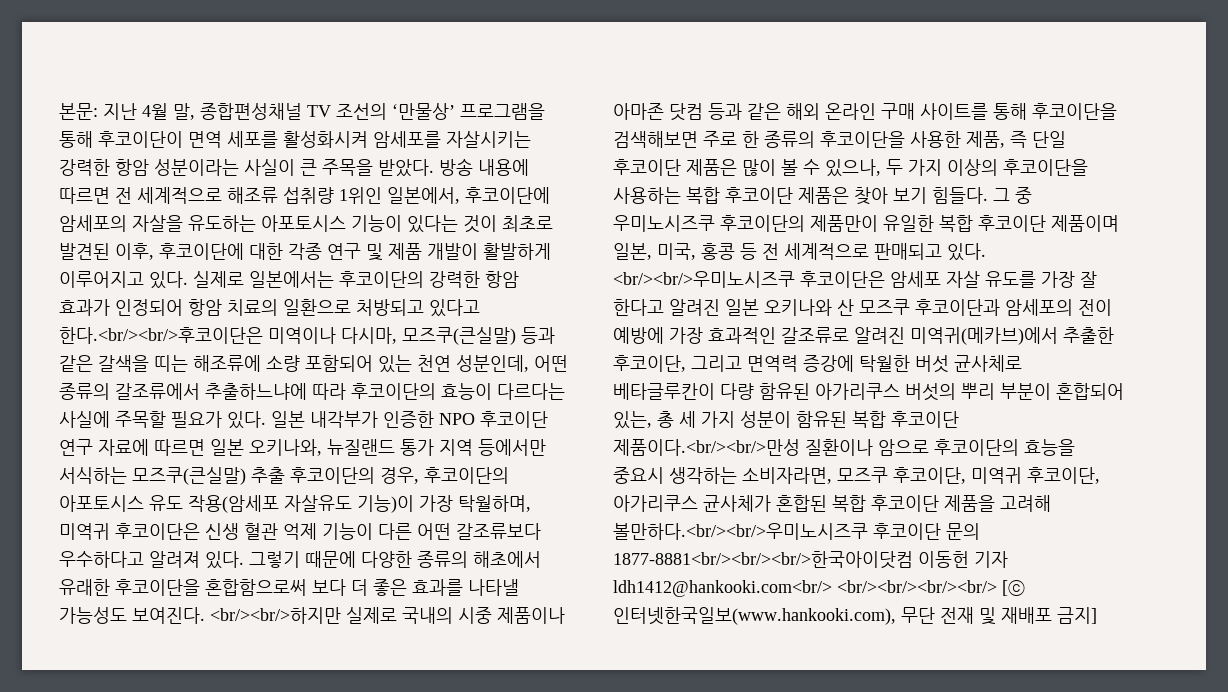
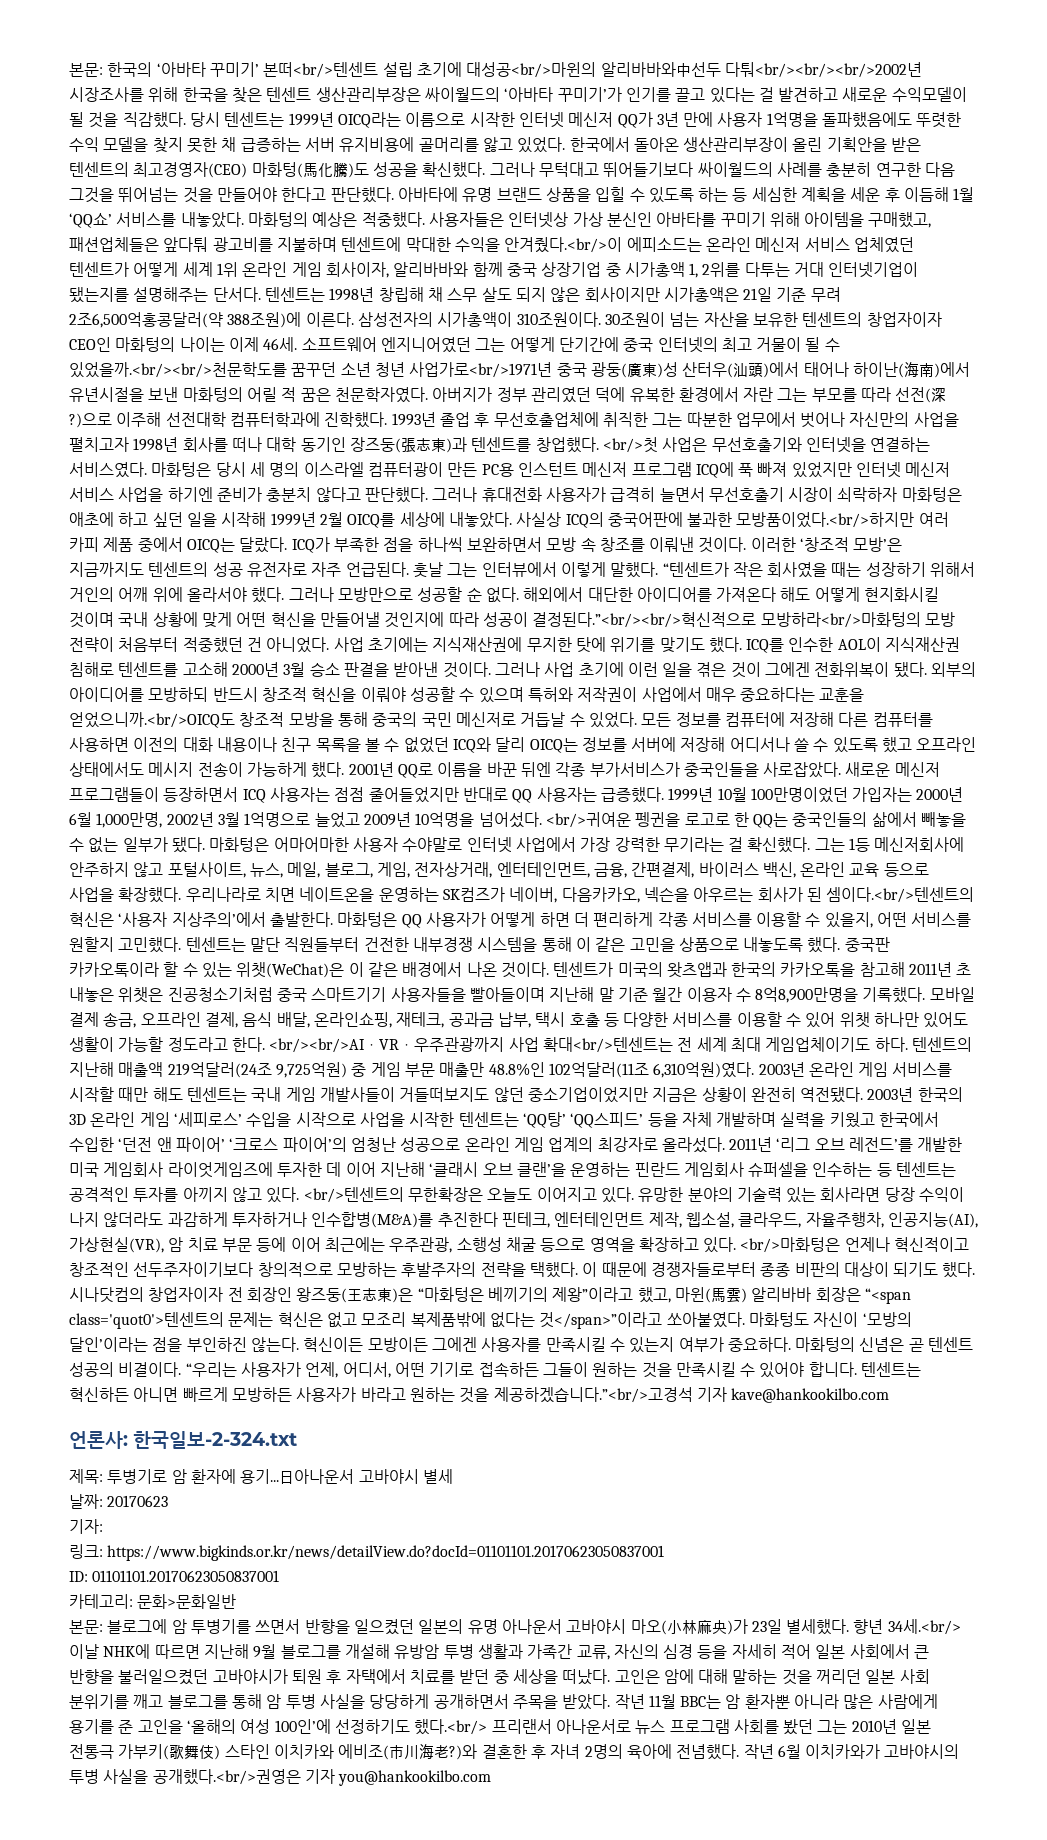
[59,103,545,120] [59,131,531,148] [59,158,529,177] [59,187,550,204] [59,215,553,233] [59,243,551,261] [59,271,519,289] [59,299,480,317] [59,327,555,345] [59,355,568,373] [59,383,565,400] [59,411,548,429] [59,439,546,456] [59,467,509,485] [59,495,531,513] [59,523,541,540] [59,551,541,569] [59,579,519,596] [59,607,565,624] [613,103,1117,121] [613,131,1066,148] [613,159,1088,177] [613,187,1032,205] [613,215,1119,232] [613,243,986,261] [613,271,1097,288] [613,299,1112,316] [613,327,1114,345] [613,355,1022,373] [613,383,1124,401] [613,411,959,429] [613,439,1075,456] [613,467,1100,484] [613,495,1051,512] [613,523,980,540] [613,551,1008,569] [613,580,1025,597] [613,607,1097,625] 본문: 지난 4월 말, 종합편성채널 TV 조선의 ‘만물상’ 프로그램을 통해 후코이단이 면역 세포를 활성화시켜 암세포를 자살시키는 강력한 항암 성분이라는 사실이 큰 주목을 받았다. 방송 내용에 따르면 전 세계적으로 해조류 섭취량 1위인 일본에서, 후코이단에 암세포의 자살을 유도하는 아포토시스 기능이 있다는 것이 최초로 발견된 이후, 후코이단에 대한 각종 연구 및 제품 개발이 활발하게 이루어지고 있다. 실제로 일본에서는 후코이단의 강력한 항암 효과가 인정되어 항암 치료의 일환으로 처방되고 있다고 한다.<br/><br/>후코이단은 미역이나 다시마, 모즈쿠(큰실말) 등과 같은 갈색을 띠는 해조류에 소량 포함되어 있는 천연 성분인데, 어떤 종류의 갈조류에서 추출하느냐에 따라 후코이단의 효능이 다르다는 사실에 주목할 필요가 있다. 일본 내각부가 인증한 NPO 후코이단 연구 자료에 따르면 일본 오키나와, 뉴질랜드 통가 지역 등에서만 서식하는 모즈쿠(큰실말) 추출 후코이단의 경우, 후코이단의 아포토시스 유도 작용(암세포 자살유도 기능)이 가장 탁월하며, 미역귀 후코이단은 신생 혈관 억제 기능이 다른 어떤 갈조류보다 우수하다고 알려져 있다. 그렇기 때문에 다양한 종류의 해초에서 유래한 후코이단을 혼합함으로써 보다 더 좋은 효과를 나타낼 가능성도 보여진다. <br/><br/>하지만 실제로 국내의 시중 제품이나 아마존 닷컴 등과 같은 해외 온라인 구매 사이트를 통해 후코이단을 검색해보면 주로 한 종류의 후코이단을 사용한 제품, 즉 단일 후코이단 제품은 많이 볼 수 있으나, 두 가지 이상의 후코이단을 사용하는 복합 후코이단 제품은 찾아 보기 힘들다. 그 중 우미노시즈쿠 후코이단의 제품만이 유일한 복합 후코이단 제품이며 일본, 미국, 홍콩 등 전 세계적으로 판매되고 있다. <br/><br/>우미노시즈쿠 후코이단은 암세포 자살 유도를 가장 잘 한다고 알려진 일본 오키나와 산 모즈쿠 후코이단과 암세포의 전이 예방에 가장 효과적인 갈조류로 알려진 미역귀(메카브)에서 추출한 후코이단, 그리고 면역력 증강에 탁월한 버섯 균사체로 베타글루칸이 다량 함유된 아가리쿠스 버섯의 뿌리 부분이 혼합되어 있는, 총 세 가지 성분이 함유된 복합 후코이단 제품이다.<br/><br/>만성 질환이나 암으로 후코이단의 효능을 중요시 생각하는 소비자라면, 모즈쿠 후코이단, 미역귀 후코이단, 아가리쿠스 균사체가 혼합된 복합 후코이단 제품을 고려해 볼만하다.<br/><br/>우미노시즈쿠 후코이단 문의 1877-8881<br/><br/><br/>한국아이닷컴 이동헌 기자 ldh1412@hankooki.com<br/> <br/><br/><br/><br/> [ⓒ 인터넷한국일보(www.hankooki.com), 무단 전재 및 재배포 금지] -> [69,62,922,78] [69,87,967,103] [69,112,962,128] [69,137,922,153] [69,162,955,178] [69,187,975,203] [69,212,932,228] [69,237,914,253] [69,262,919,278] [69,287,841,303] [69,312,942,328] [69,337,840,353] [69,362,970,378] [69,387,947,403] [69,412,959,428] [69,437,931,453] [69,462,951,478] [69,487,962,503] [69,512,949,528] [69,537,903,553] [69,562,976,578] [69,587,940,603] [69,612,955,628] [69,637,961,653] [69,662,977,678] [69,687,865,703] [69,712,933,728] [69,737,977,753] [69,762,940,778] [69,787,964,803] [69,812,967,828] [69,837,965,853] [69,862,929,878] [69,887,975,903] [69,912,972,928] [69,937,890,953] [69,962,972,978] [69,987,975,1003] [69,1012,969,1028] [69,1037,972,1053] [69,1062,953,1078] [69,1087,963,1103] [69,1112,940,1128] [69,1137,963,1153] [69,1162,957,1178] [69,1187,965,1203] [69,1212,978,1228] [69,1237,970,1253] [69,1262,976,1278] [69,1287,911,1304] [69,1312,912,1329] [69,1337,974,1353] [69,1362,922,1378] [69,1387,890,1403] [69,1431,298,1449] [69,1469,453,1484] [69,1494,169,1509] [69,1519,103,1534] [69,1544,665,1561] [69,1570,280,1582] [69,1594,237,1609] [69,1619,961,1635] [69,1644,930,1660] [69,1669,930,1685] [69,1694,938,1710] [69,1719,932,1735] [69,1744,960,1760] [69,1769,492,1786] 본문: 한국의 ‘아바타 꾸미기’ 본떠<br/>텐센트 설립 초기에 대성공<br/>마윈의 알리바바와中선두 다퉈<br/><br/><br/>2002년 시장조사를 위해 한국을 찾은 텐센트 생산관리부장은 싸이월드의 ‘아바타 꾸미기’가 인기를 끌고 있다는 걸 발견하고 새로운 수익모델이 될 것을 직감했다. 당시 텐센트는 1999년 OICQ라는 이름으로 시작한 인터넷 메신저 QQ가 3년 만에 사용자 1억명을 돌파했음에도 뚜렷한 수익 모델을 찾지 못한 채 급증하는 서버 유지비용에 골머리를 앓고 있었다. 한국에서 돌아온 생산관리부장이 올린 기획안을 받은 텐센트의 최고경영자(CEO) 마화텅(馬化騰)도 성공을 확신했다. 그러나 무턱대고 뛰어들기보다 싸이월드의 사례를 충분히 연구한 다음 그것을 뛰어넘는 것을 만들어야 한다고 판단했다. 아바타에 유명 브랜드 상품을 입힐 수 있도록 하는 등 세심한 계획을 세운 후 이듬해 1월 ‘QQ쇼’ 서비스를 내놓았다. 마화텅의 예상은 적중했다. 사용자들은 인터넷상 가상 분신인 아바타를 꾸미기 위해 아이템을 구매했고, 패션업체들은 앞다퉈 광고비를 지불하며 텐센트에 막대한 수익을 안겨줬다.<br/>이 에피소드는 온라인 메신저 서비스 업체였던 텐센트가 어떻게 세계 1위 온라인 게임 회사이자, 알리바바와 함께 중국 상장기업 중 시가총액 1, 2위를 다투는 거대 인터넷기업이 됐는지를 설명해주는 단서다. 텐센트는 1998년 창립해 채 스무 살도 되지 않은 회사이지만 시가총액은 21일 기준 무려 2조6,500억홍콩달러(약 388조원)에 이른다. 삼성전자의 시가총액이 310조원이다. 30조원이 넘는 자산을 보유한 텐센트의 창업자이자 CEO인 마화텅의 나이는 이제 46세. 소프트웨어 엔지니어였던 그는 어떻게 단기간에 중국 인터넷의 최고 거물이 될 수 있었을까.<br/><br/>천문학도를 꿈꾸던 소년 청년 사업가로<br/>1971년 중국 광둥(廣東)성 산터우(汕頭)에서 태어나 하이난(海南)에서 유년시절을 보낸 마화텅의 어릴 적 꿈은 천문학자였다. 아버지가 정부 관리였던 덕에 유복한 환경에서 자란 그는 부모를 따라 선전(深?)으로 이주해 선전대학 컴퓨터학과에 진학했다. 1993년 졸업 후 무선호출업체에 취직한 그는 따분한 업무에서 벗어나 자신만의 사업을 펼치고자 1998년 회사를 떠나 대학 동기인 장즈둥(張志東)과 텐센트를 창업했다. <br/>첫 사업은 무선호출기와 인터넷을 연결하는 서비스였다. 마화텅은 당시 세 명의 이스라엘 컴퓨터광이 만든 PC용 인스턴트 메신저 프로그램 ICQ에 푹 빠져 있었지만 인터넷 메신저 서비스 사업을 하기엔 준비가 충분치 않다고 판단했다. 그러나 휴대전화 사용자가 급격히 늘면서 무선호출기 시장이 쇠락하자 마화텅은 애초에 하고 싶던 일을 시작해 1999년 2월 OICQ를 세상에 내놓았다. 사실상 ICQ의 중국어판에 불과한 모방품이었다.<br/>하지만 여러 카피 제품 중에서 OICQ는 달랐다. ICQ가 부족한 점을 하나씩 보완하면서 모방 속 창조를 이뤄낸 것이다. 이러한 ‘창조적 모방’은 지금까지도 텐센트의 성공 유전자로 자주 언급된다. 훗날 그는 인터뷰에서 이렇게 말했다. “텐센트가 작은 회사였을 때는 성장하기 위해서 거인의 어깨 위에 올라서야 했다. 그러나 모방만으로 성공할 순 없다. 해외에서 대단한 아이디어를 가져온다 해도 어떻게 현지화시킬 것이며 국내 상황에 맞게 어떤 혁신을 만들어낼 것인지에 따라 성공이 결정된다.”<br/><br/>혁신적으로 모방하라<br/>마화텅의 모방 전략이 처음부터 적중했던 건 아니었다. 사업 초기에는 지식재산권에 무지한 탓에 위기를 맞기도 했다. ICQ를 인수한 AOL이 지식재산권 침해로 텐센트를 고소해 2000년 3월 승소 판결을 받아낸 것이다. 그러나 사업 초기에 이런 일을 겪은 것이 그에겐 전화위복이 됐다. 외부의 아이디어를 모방하되 반드시 창조적 혁신을 이뤄야 성공할 수 있으며 특허와 저작권이 사업에서 매우 중요하다는 교훈을 얻었으니까.<br/>OICQ도 창조적 모방을 통해 중국의 국민 메신저로 거듭날 수 있었다. 모든 정보를 컴퓨터에 저장해 다른 컴퓨터를 사용하면 이전의 대화 내용이나 친구 목록을 볼 수 없었던 ICQ와 달리 OICQ는 정보를 서버에 저장해 어디서나 쓸 수 있도록 했고 오프라인 상태에서도 메시지 전송이 가능하게 했다. 2001년 QQ로 이름을 바꾼 뒤엔 각종 부가서비스가 중국인들을 사로잡았다. 새로운 메신저 프로그램들이 등장하면서 ICQ 사용자는 점점 줄어들었지만 반대로 QQ 사용자는 급증했다. 1999년 10월 100만명이었던 가입자는 2000년 6월 1,000만명, 2002년 3월 1억명으로 늘었고 2009년 10억명을 넘어섰다. <br/>귀여운 펭귄을 로고로 한 QQ는 중국인들의 삶에서 빼놓을 수 없는 일부가 됐다. 마화텅은 어마어마한 사용자 수야말로 인터넷 사업에서 가장 강력한 무기라는 걸 확신했다. 그는 1등 메신저회사에 안주하지 않고 포털사이트, 뉴스, 메일, 블로그, 게임, 전자상거래, 엔터테인먼트, 금융, 간편결제, 바이러스 백신, 온라인 교육 등으로 사업을 확장했다. 우리나라로 치면 네이트온을 운영하는 SK컴즈가 네이버, 다음카카오, 넥슨을 아우르는 회사가 된 셈이다.<br/>텐센트의 혁신은 ‘사용자 지상주의’에서 출발한다. 마화텅은 QQ 사용자가 어떻게 하면 더 편리하게 각종 서비스를 이용할 수 있을지, 어떤 서비스를 원할지 고민했다. 텐센트는 말단 직원들부터 건전한 내부경쟁 시스템을 통해 이 같은 고민을 상품으로 내놓도록 했다. 중국판 카카오톡이라 할 수 있는 위챗(WeChat)은 이 같은 배경에서 나온 것이다. 텐센트가 미국의 왓츠앱과 한국의 카카오톡을 참고해 2011년 초 내놓은 위챗은 진공청소기처럼 중국 스마트기기 사용자들을 빨아들이며 지난해 말 기준 월간 이용자 수 8억8,900만명을 기록했다. 모바일 결제 송금, 오프라인 결제, 음식 배달, 온라인쇼핑, 재테크, 공과금 납부, 택시 호출 등 다양한 서비스를 이용할 수 있어 위챗 하나만 있어도 생활이 가능할 정도라고 한다. <br/><br/>AIㆍVRㆍ우주관광까지 사업 확대<br/>텐센트는 전 세계 최대 게임업체이기도 하다. 텐센트의 지난해 매출액 219억달러(24조 9,725억원) 중 게임 부문 매출만 48.8%인 102억달러(11조 6,310억원)였다. 2003년 온라인 게임 서비스를 시작할 때만 해도 텐센트는 국내 게임 개발사들이 거들떠보지도 않던 중소기업이었지만 지금은 상황이 완전히 역전됐다. 2003년 한국의 3D 온라인 게임 ‘세피로스’ 수입을 시작으로 사업을 시작한 텐센트는 ‘QQ탕’ ‘QQ스피드’ 등을 자체 개발하며 실력을 키웠고 한국에서 수입한 ‘던전 앤 파이어’ ‘크로스 파이어’의 엄청난 성공으로 온라인 게임 업계의 최강자로 올라섰다. 2011년 ‘리그 오브 레전드’를 개발한 미국 게임회사 라이엇게임즈에 투자한 데 이어 지난해 ‘클래시 오브 클랜’을 운영하는 핀란드 게임회사 슈퍼셀을 인수하는 등 텐센트는 공격적인 투자를 아끼지 않고 있다. <br/>텐센트의 무한확장은 오늘도 이어지고 있다. 유망한 분야의 기술력 있는 회사라면 당장 수익이 나지 않더라도 과감하게 투자하거나 인수합병(M&A)를 추진한다 핀테크, 엔터테인먼트 제작, 웹소설, 클라우드, 자율주행차, 인공지능(AI), 가상현실(VR), 암 치료 부문 등에 이어 최근에는 우주관광, 소행성 채굴 등으로 영역을 확장하고 있다. <br/>마화텅은 언제나 혁신적이고 창조적인 선두주자이기보다 창의적으로 모방하는 후발주자의 전략을 택했다. 이 때문에 경쟁자들로부터 종종 비판의 대상이 되기도 했다. 시나닷컴의 창업자이자 전 회장인 왕즈둥(王志東)은 “마화텅은 베끼기의 제왕”이라고 했고, 마윈(馬雲) 알리바바 회장은 “<span class='quot0'>텐센트의 문제는 혁신은 없고 모조리 복제품밖에 없다는 것</span>”이라고 쏘아붙였다. 마화텅도 자신이 ‘모방의 달인’이라는 점을 부인하진 않는다. 혁신이든 모방이든 그에겐 사용자를 만족시킬 수 있는지 여부가 중요하다. 마화텅의 신념은 곧 텐센트 성공의 비결이다. “우리는 사용자가 언제, 어디서, 어떤 기기로 접속하든 그들이 원하는 것을 만족시킬 수 있어야 합니다. 텐센트는 혁신하든 아니면 빠르게 모방하든 사용자가 바라고 원하는 것을 제공하겠습니다.”<br/>고경석 기자 kave@hankookilbo.com // 언론사: 한국일보-2-324.txt // 제목: 투병기로 암 환자에 용기...日아나운서 고바야시 별세 // 날짜: 20170623 // 기자: // 링크: https://www.bigkinds.or.kr/news/detailView.do?docId=01101101.20170623050837001 // ID: 01101101.20170623050837001 // 카테고리: 문화>문화일반 // 본문: 블로그에 암 투병기를 쓰면서 반향을 일으켰던 일본의 유명 아나운서 고바야시 마오(小林麻央)가 23일 별세했다. 향년 34세.<br/> 이날 NHK에 따르면 지난해 9월 블로그를 개설해 유방암 투병 생활과 가족간 교류, 자신의 심경 등을 자세히 적어 일본 사회에서 큰 반향을 불러일으켰던 고바야시가 퇴원 후 자택에서 치료를 받던 중 세상을 떠났다. 고인은 암에 대해 말하는 것을 꺼리던 일본 사회 분위기를 깨고 블로그를 통해 암 투병 사실을 당당하게 공개하면서 주목을 받았다. 작년 11월 BBC는 암 환자뿐 아니라 많은 사람에게 용기를 준 고인을 ‘올해의 여성 100인’에 선정하기도 했다.<br/> 프리랜서 아나운서로 뉴스 프로그램 사회를 봤던 그는 2010년 일본 전통극 가부키(歌舞伎) 스타인 이치카와 에비조(市川海老?)와 결혼한 후 자녀 2명의 육아에 전념했다. 작년 6월 이치카와가 고바야시의 투병 사실을 공개했다.<br/>권영은 기자 you@hankookilbo.com

